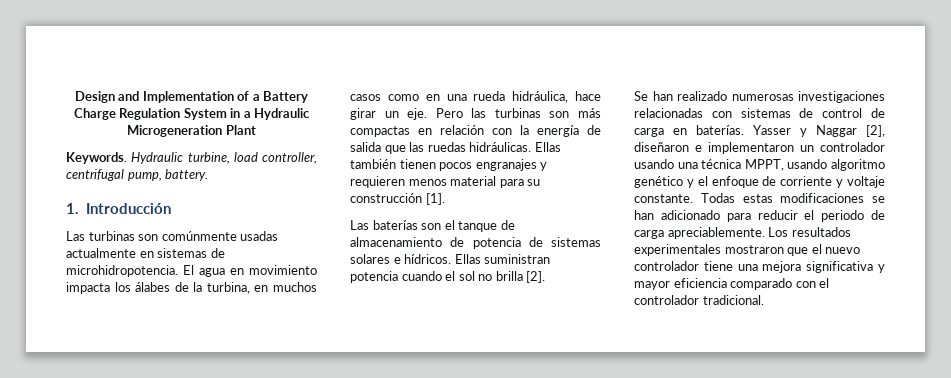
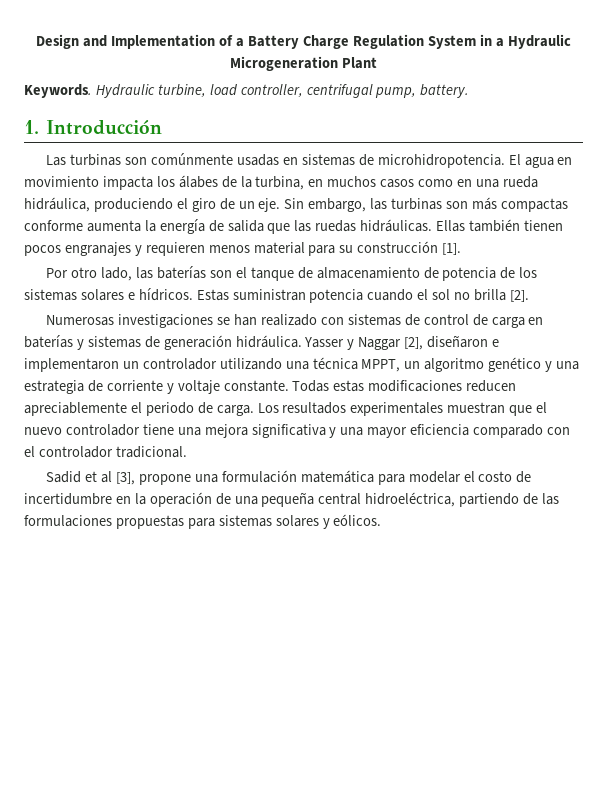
[66,248,136,258] actualmente -> (280, 160) none
[575,91,601,101] [350,108,463,120] hace girar un eje. Pero -> [93,198,367,212] produciendo el giro de un eje. Sin embargo,
[418,125,512,135] en relación con -> [24,220,141,232] conforme aumenta
[350,220,369,230] Las -> [46,267,154,281] Por otro lado, las
(543, 242) none -> [519,267,538,278] los
[454,254,481,264] Ellas -> [196,289,229,301] Estas
[634,91,885,103] [634,108,703,118] Se han realizado numerosas investigaciones relacionadas -> [46,314,318,328] Numerosas investigaciones se han realizado
[696,125,744,135] baterías. -> [24,335,302,350] baterías y sistemas de generación hidráulica.
[634,159,674,169] usando -> [219,358,282,370] utilizando
[787,159,828,169] usando -> [404,361,421,369] un
[697,176,759,188] el enfoque -> [556,361,580,370] [24,380,84,394] una estrategia
[872,196,885,203] [634,210,798,222] se han adicionado para reducir -> [466,380,517,392] [24,402,127,416] reducen apreciablemente
[634,227,765,239] carga apreciablemente. -> [216,405,254,416] carga.
[724,245,784,254] mostraron -> [447,402,506,414] muestran
(885, 268) none -> [340,427,364,436] una
(764, 300) none -> [46,470,532,485] [24,492,560,507] [24,514,382,529] // Sadid et al [3], propone una formulación matemática para modelar el costo de incertidumbre en la operación de una pequeña central hidroeléctrica, partiendo de las formulaciones propuestas para sistemas solares y eólicos.

